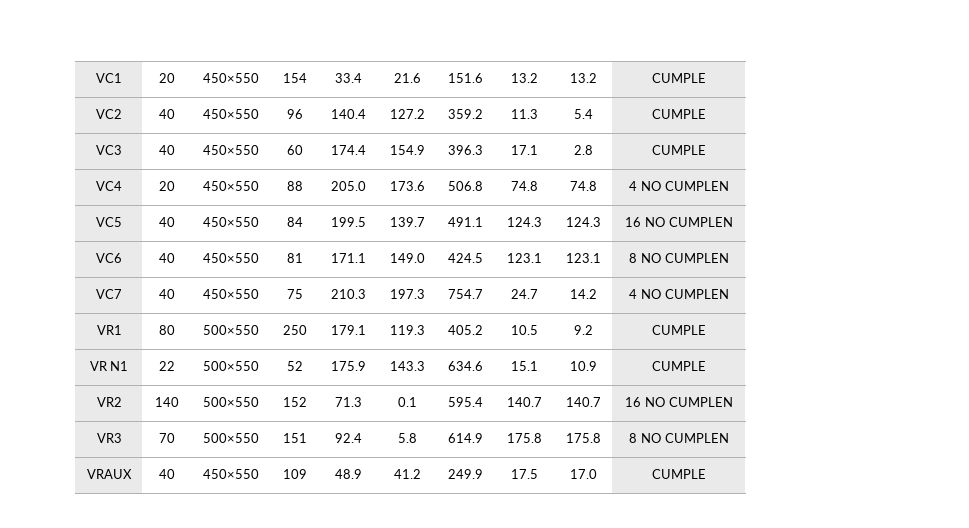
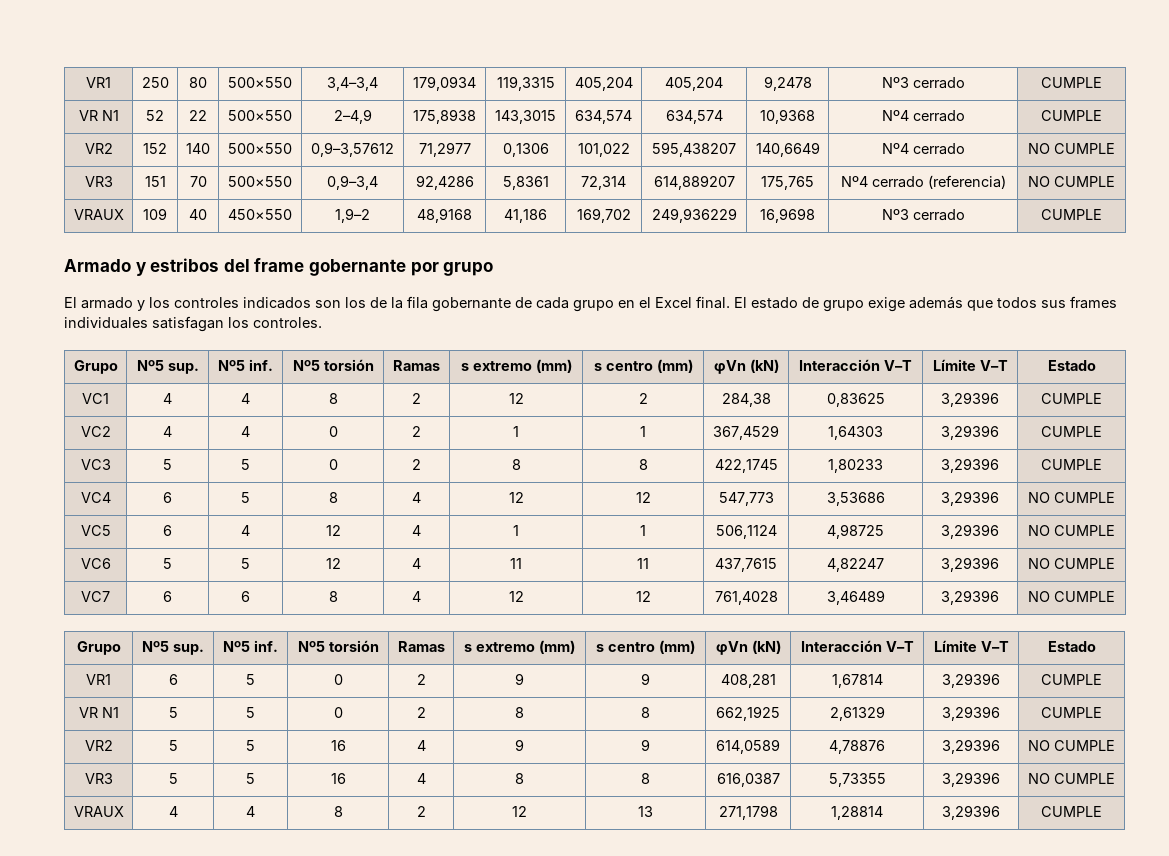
[96,73,122,83] [158,73,175,83] [202,73,259,83] [282,73,307,83] [334,73,362,83] [393,73,421,83] [448,73,483,83] [510,73,538,83] [569,73,597,83] [652,73,706,83] [96,109,122,119] [158,109,175,119] [202,109,259,119] [286,109,303,119] [330,109,366,119] [389,109,425,119] [448,109,483,119] [510,109,538,119] [573,109,593,119] [652,109,706,119] [96,145,122,155] [158,145,175,155] [202,145,259,155] [286,145,303,155] [330,145,366,155] [389,145,425,155] [448,145,483,155] [510,145,538,155] [573,145,593,155] [652,145,706,155] [96,181,122,191] [158,181,175,191] [202,181,259,191] [286,181,303,191] [330,181,366,191] [389,181,425,191] [448,181,483,191] [510,181,538,191] [569,181,597,191] [629,181,729,191] [96,217,122,227] [158,217,175,227] [202,217,259,227] [286,217,303,227] [330,217,366,227] [389,217,425,227] [448,217,483,227] [506,217,542,227] [565,217,601,227] [625,217,733,227] [96,253,122,263] [158,253,175,263] [202,253,259,263] [286,253,303,263] [330,253,366,263] [389,253,425,263] [448,253,483,263] [506,253,542,263] [565,253,601,263] [629,253,729,263] [96,289,122,299] [158,289,175,299] [202,289,259,299] [286,289,303,299] [330,289,366,299] [389,289,425,299] [448,289,483,299] [510,289,538,299] [569,289,597,299] [629,289,729,299] [96,325,122,335] [158,325,175,335] [202,325,259,335] [282,325,307,335] [330,325,366,335] [389,325,425,335] [448,325,483,335] [510,325,538,335] [573,325,593,335] [652,325,706,335] [89,361,129,371] VC1 | 20 | 450×550 | 154 | 33.4 | 21.6 | 151.6 | 13.2 | 13.2 | CUMPLE // VC2 | 40 | 450×550 | 96 | 140.4 | 127.2 | 359.2 | 11.3 | 5.4 | CUMPLE // VC3 | 40 | 450×550 | 60 | 174.4 | 154.9 | 396.3 | 17.1 | 2.8 | CUMPLE // VC4 | 20 | 450×550 | 88 | 205.0 | 173.6 | 506.8 | 74.8 | 74.8 | 4 NO CUMPLEN // VC5 | 40 | 450×550 | 84 | 199.5 | 139.7 | 491.1 | 124.3 | 124.3 | 16 NO CUMPLEN // VC6 | 40 | 450×550 | 81 | 171.1 | 149.0 | 424.5 | 123.1 | 123.1 | 8 NO CUMPLEN // VC7 | 40 | 450×550 | 75 | 210.3 | 197.3 | 754.7 | 24.7 | 14.2 | 4 NO CUMPLEN // VR1 | 80 | 500×550 | 250 | 179.1 | 119.3 | 405.2 | 10.5 | 9.2 | CUMPLE // VR N1 -> [86,77,111,88] [141,77,169,88] [189,77,207,88] [228,77,292,88] [327,77,378,91] [413,76,476,91] [496,76,555,91] [574,77,633,91] [665,77,723,91] [763,76,812,91] [881,77,965,89] [1041,77,1102,88] [78,110,119,121] [146,110,164,121] VR1 | 250 | 80 | 500×550 | 3,4–3,4 | 179,0934 | 119,3315 | 405,204 | 405,204 | 9,2478 | Nº3 cerrado | CUMPLE // VR N1 | 52
[286,361,303,371] [330,361,366,371] [389,361,425,371] [448,361,483,371] [510,361,538,371] [569,361,597,371] [652,361,706,371] [96,397,122,407] 52 | 175.9 | 143.3 | 634.6 | 15.1 | 10.9 | CUMPLE // VR2 -> [333,109,372,124] [413,109,476,124] [495,110,556,124] [575,110,632,124] [665,110,723,124] [760,109,815,124] [881,110,965,122] [1041,110,1102,121] [84,143,113,154] [143,143,167,154] 2–4,9 | 175,8938 | 143,3015 | 634,574 | 634,574 | 10,9368 | Nº4 cerrado | CUMPLE // VR2 | 152
[282,397,307,407] [334,397,362,407] [397,397,417,407] [448,397,483,407] [506,397,542,407] [565,397,601,407] [625,397,733,407] [96,433,122,443] 152 | 71.3 | 0.1 | 595.4 | 140.7 | 140.7 | 16 NO CUMPLEN // VR3 -> [311,142,394,157] [418,142,471,157] [502,143,549,157] [577,143,630,157] [652,142,736,157] [755,142,820,157] [881,143,965,155] [1028,143,1115,154] [84,176,113,187] [144,176,166,187] 0,9–3,57612 | 71,2977 | 0,1306 | 101,022 | 595,438207 | 140,6649 | Nº4 cerrado | NO CUMPLE // VR3 | 151
[282,433,307,443] [334,433,362,443] [397,433,417,443] [448,433,483,443] [506,433,542,443] [565,433,601,443] [629,433,729,443] [87,469,132,479] [158,469,175,479] [202,469,259,479] [282,469,307,479] [334,469,362,479] [393,469,421,479] [448,469,483,479] [510,469,538,479] [569,469,597,479] 151 | 92.4 | 5.8 | 614.9 | 175.8 | 175.8 | 8 NO CUMPLEN // VRAUX | 40 | 450×550 | 109 | 48.9 | 41.2 | 249.9 | 17.5 | 17.0 -> [327,175,378,190] [415,175,474,190] [502,176,549,190] [581,176,626,190] [653,175,735,190] [761,176,814,190] [840,175,1006,189] [1028,176,1115,187] [73,209,124,220] [143,208,167,220] [189,209,207,220] [228,209,292,220] [335,208,370,223] [417,208,472,223] [504,209,547,223] [576,208,631,223] [651,208,737,223] [760,208,815,223] [881,209,965,221] [1041,209,1102,220] [64,258,494,276] [64,296,1117,312] [64,316,322,332] [73,360,118,374] [136,360,199,374] [218,359,273,371] [292,359,374,371] [393,360,440,371] [460,359,572,373] [593,359,693,373] [713,359,779,374] [799,359,912,371] [932,359,1008,371] [1047,360,1096,371] [82,393,109,404] [163,393,172,404] [241,393,250,404] [328,393,338,404] [412,393,421,404] [508,393,524,404] [638,393,648,404] [721,393,771,407] [826,393,885,407] [941,392,999,407] [1041,393,1102,404] [80,426,111,437] [163,426,172,437] [241,426,250,437] [328,426,338,437] [412,426,421,437] [513,426,519,437] [640,426,646,437] [713,425,779,440] [828,426,883,440] [941,425,999,440] [1041,426,1102,437] [80,459,111,470] [163,459,172,470] [241,459,250,470] [328,459,338,470] [412,459,421,470] [511,459,521,470] [638,459,648,470] [714,459,778,473] [828,459,883,473] [941,458,999,473] [1041,459,1102,470] [80,492,111,503] [163,492,172,503] [241,492,250,503] [328,492,338,503] [412,492,421,503] [508,492,524,503] [635,492,651,503] [718,492,774,506] [826,492,885,506] [941,491,999,506] [1028,492,1115,503] [80,525,111,536] [163,525,172,536] [241,525,250,536] [325,525,341,536] [412,525,421,536] [513,525,519,536] [640,525,646,536] [715,525,777,539] [827,524,884,539] [941,524,999,539] [1028,525,1115,536] [80,558,111,569] [163,558,172,569] [241,558,250,569] [325,558,341,569] [412,558,421,569] [510,558,522,569] [637,558,649,569] [715,558,777,572] [827,558,884,572] [941,557,999,572] [1028,558,1115,569] [81,591,110,602] [163,591,172,602] [241,591,250,602] [328,591,338,602] [412,591,421,602] [508,591,524,602] [635,591,651,602] [714,591,778,605] [826,590,885,605] [941,590,999,605] [1028,591,1115,602] [76,641,121,655] [142,641,204,655] [223,640,278,652] [297,640,379,652] [397,641,445,652] [464,640,575,654] [596,640,695,654] [715,640,781,655] [800,640,914,652] [933,640,1009,652] [1047,641,1096,652] [86,674,111,685] [168,674,178,685] [246,674,255,685] [333,674,343,685] [416,674,426,685] [515,673,524,685] [641,673,650,685] [720,674,776,688] [831,674,883,688] [942,673,1000,688] [1041,674,1102,685] [78,707,119,718] [168,707,178,718] [246,707,255,718] [333,707,343,718] [416,707,426,718] [515,707,524,718] [641,707,650,718] [716,706,780,721] [829,706,885,721] [942,706,1000,721] [1041,707,1102,718] [84,740,113,751] [168,740,178,751] [246,740,255,751] [330,740,346,751] [416,740,426,751] [515,739,524,751] [641,739,650,751] [716,739,780,754] [829,740,885,754] [942,739,1000,754] [1028,740,1115,751] [84,773,113,784] [168,773,178,784] [246,773,255,784] [330,773,346,784] [416,773,426,784] [515,773,524,784] [641,773,650,784] [716,773,780,787] [828,773,886,787] [942,772,1000,787] [1028,773,1115,784] [73,806,124,817] [168,806,178,817] [246,806,255,817] [333,806,343,817] [416,806,426,817] [512,806,527,817] [638,806,653,817] [718,805,778,820] [831,806,883,820] [942,805,1000,820] 0,9–3,4 | 92,4286 | 5,8361 | 72,314 | 614,889207 | 175,765 | Nº4 cerrado (referencia) | NO CUMPLE // VRAUX | 109 | 40 | 450×550 | 1,9–2 | 48,9168 | 41,186 | 169,702 | 249,936229 | 16,9698 | Nº3 cerrado | CUMPLE // Armado y estribos del frame gobernante por grupo // El armado y los controles indicados son los de la fila gobernante de cada grupo en el Excel final. El estado de grupo exige además que todos sus frames individuales satisfagan los controles. // Grupo | Nº5 sup. | Nº5 inf. | Nº5 torsión | Ramas | s extremo (mm) | s centro (mm) | φVn (kN) | Interacción V–T | Límite V–T | Estado // VC1 | 4 | 4 | 8 | 2 | 12 | 2 | 284,38 | 0,83625 | 3,29396 | CUMPLE // VC2 | 4 | 4 | 0 | 2 | 1 | 1 | 367,4529 | 1,64303 | 3,29396 | CUMPLE // VC3 | 5 | 5 | 0 | 2 | 8 | 8 | 422,1745 | 1,80233 | 3,29396 | CUMPLE // VC4 | 6 | 5 | 8 | 4 | 12 | 12 | 547,773 | 3,53686 | 3,29396 | NO CUMPLE // VC5 | 6 | 4 | 12 | 4 | 1 | 1 | 506,1124 | 4,98725 | 3,29396 | NO CUMPLE // VC6 | 5 | 5 | 12 | 4 | 11 | 11 | 437,7615 | 4,82247 | 3,29396 | NO CUMPLE // VC7 | 6 | 6 | 8 | 4 | 12 | 12 | 761,4028 | 3,46489 | 3,29396 | NO CUMPLE // Grupo | Nº5 sup. | Nº5 inf. | Nº5 torsión | Ramas | s extremo (mm) | s centro (mm) | φVn (kN) | Interacción V–T | Límite V–T | Estado // VR1 | 6 | 5 | 0 | 2 | 9 | 9 | 408,281 | 1,67814 | 3,29396 | CUMPLE // VR N1 | 5 | 5 | 0 | 2 | 8 | 8 | 662,1925 | 2,61329 | 3,29396 | CUMPLE // VR2 | 5 | 5 | 16 | 4 | 9 | 9 | 614,0589 | 4,78876 | 3,29396 | NO CUMPLE // VR3 | 5 | 5 | 16 | 4 | 8 | 8 | 616,0387 | 5,73355 | 3,29396 | NO CUMPLE // VRAUX | 4 | 4 | 8 | 2 | 12 | 13 | 271,1798 | 1,28814 | 3,29396

